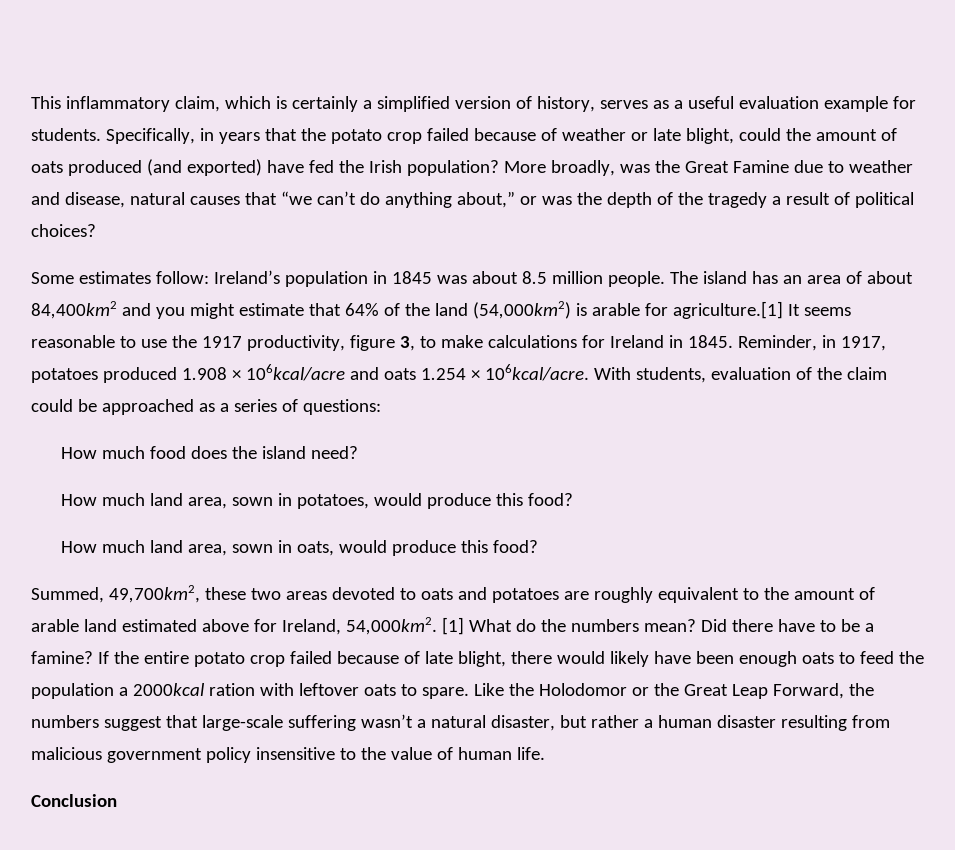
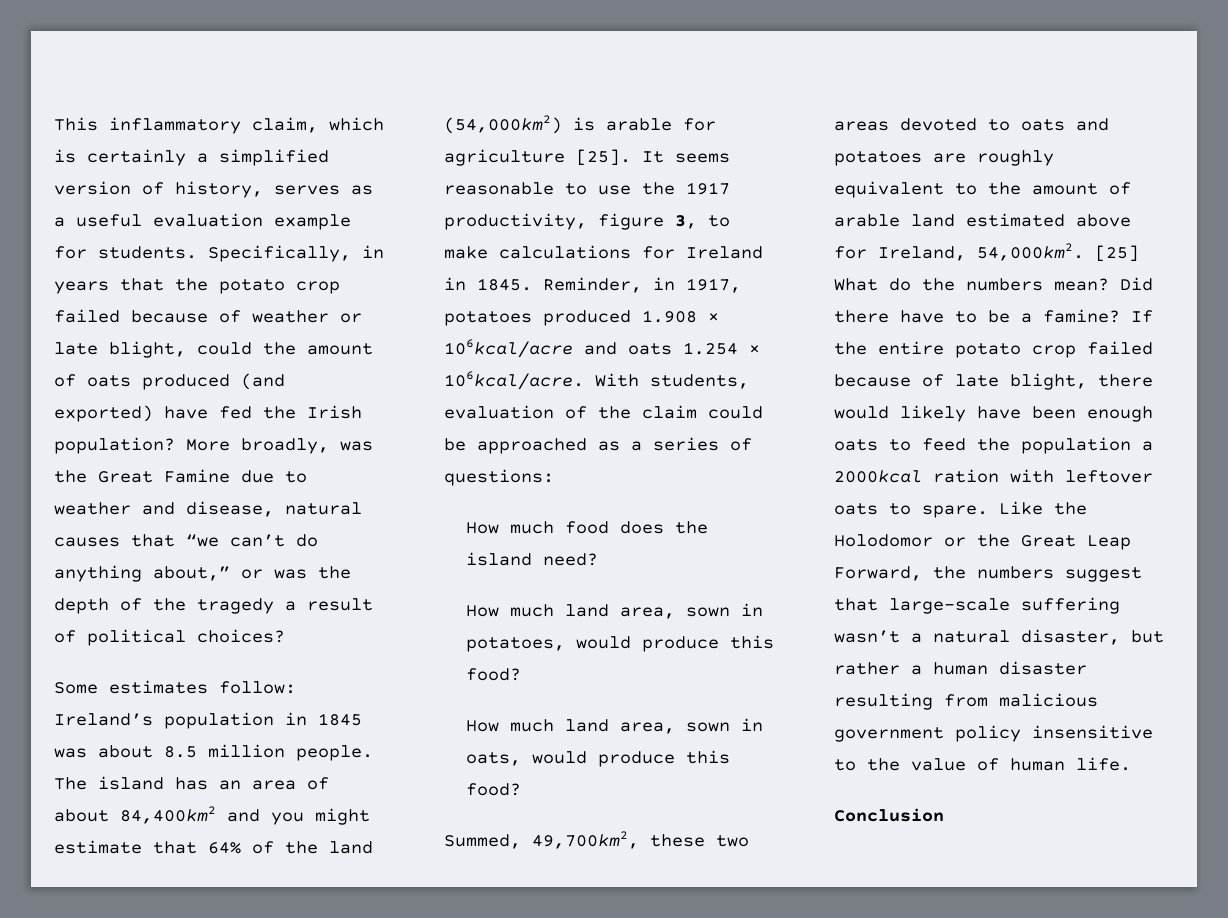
[672,301,783,319] agriculture.[1] -> [444,149,631,166] agriculture [25].
[441,617,464,635] [1] -> [1095,245,1139,262] [25]

